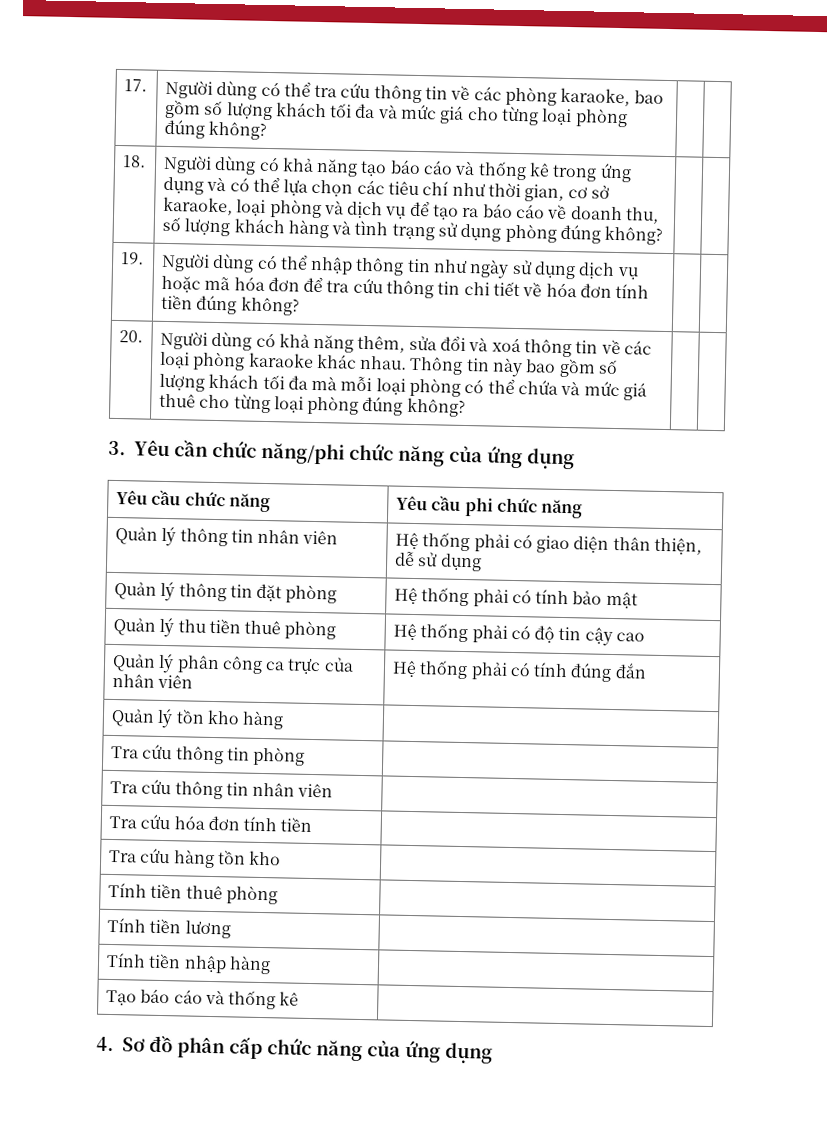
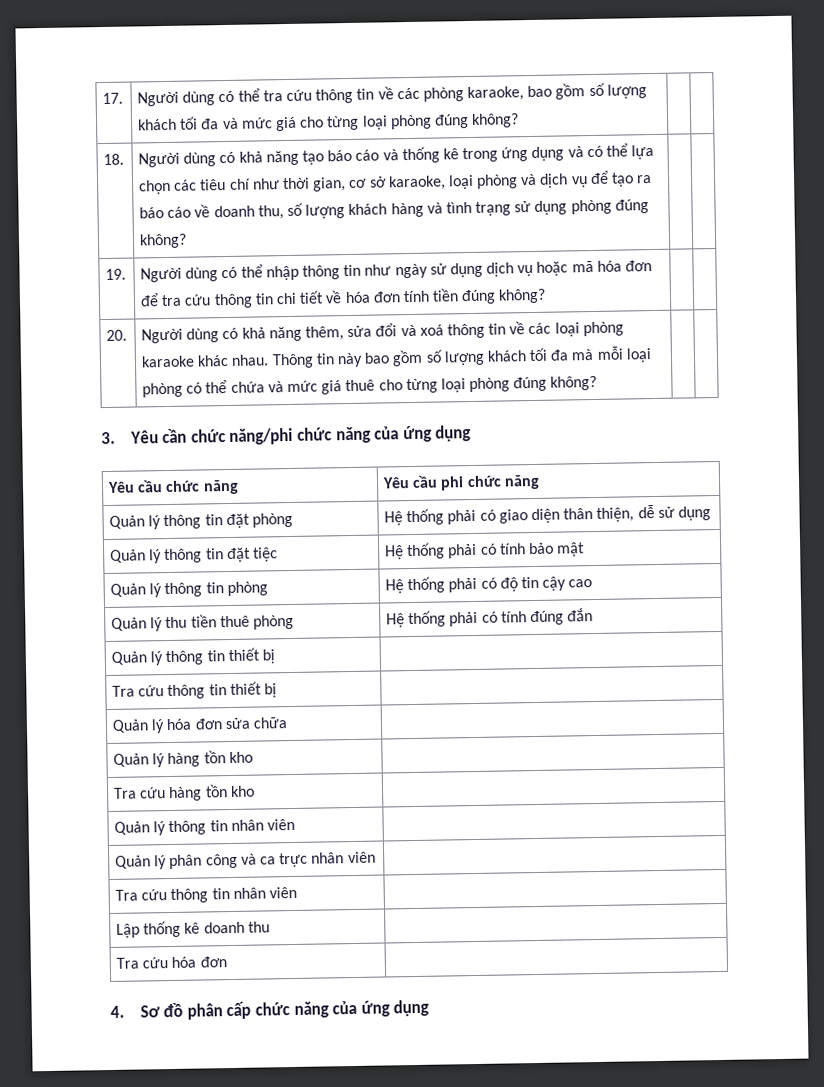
[257,529,339,545] nhân viên -> [225,512,293,529] đặt phòng
[285,584,338,604] phòng -> [252,547,278,562] tiệc
[177,618,282,635] thu tiền thuê -> [164,582,224,598] thông tin
[176,655,354,675] [111,673,194,689] phân công ca trực của nhân viên -> [165,614,294,630] thu tiền thuê phòng
[175,709,285,730] [110,744,306,766] tồn kho hàng | // Tra cứu thông tin phòng -> [165,647,275,666] [112,681,277,700] [112,717,288,734] [113,750,253,768] [113,784,255,802] [114,818,295,836] [115,851,376,870] thông tin thiết bị | // Tra cứu thông tin thiết bị | // Quản lý hóa đơn sửa chữa | // Quản lý hàng tồn kho | // Tra cứu hàng tồn kho | // Quản lý thông tin nhân viên | // Quản lý phân công và ca trực nhân viên
(334, 790) none -> [116,920,270,938] // Lập thống kê doanh thu |
[243,816,313,833] [108,848,282,869] [107,882,278,905] [106,917,231,939] [105,952,271,975] [105,988,300,1010] tính tiền | // Tra cứu hàng tồn kho | // Tính tiền thuê phòng | // Tính tiền lương | // Tính tiền nhập hàng | // Tạo báo cáo và thống kê -> (227, 962) none

